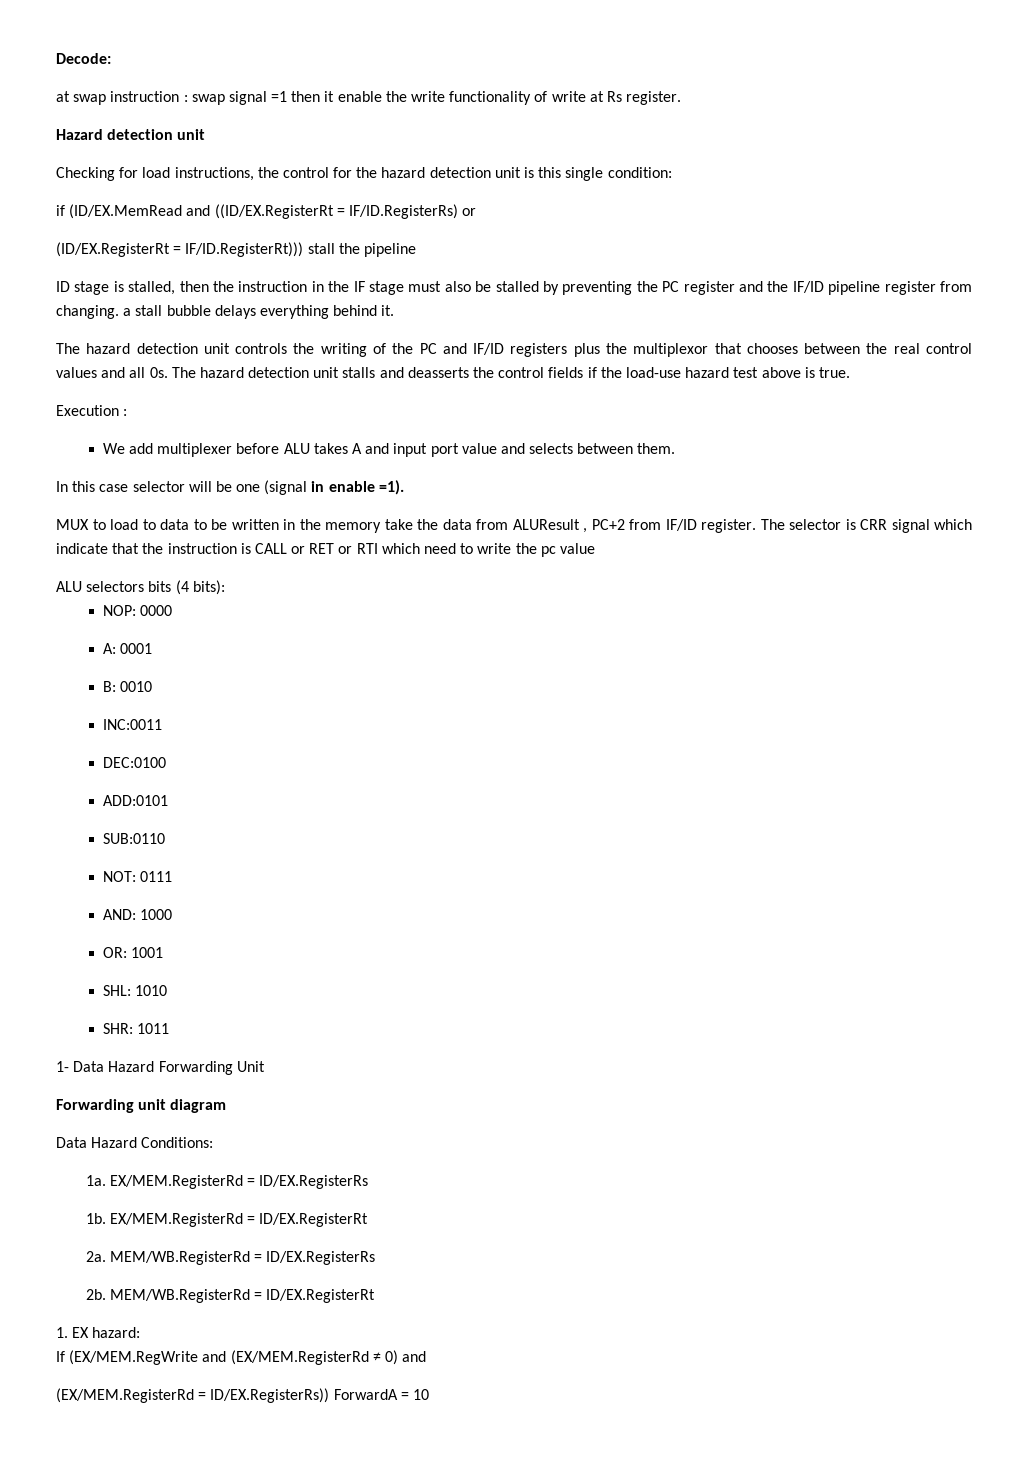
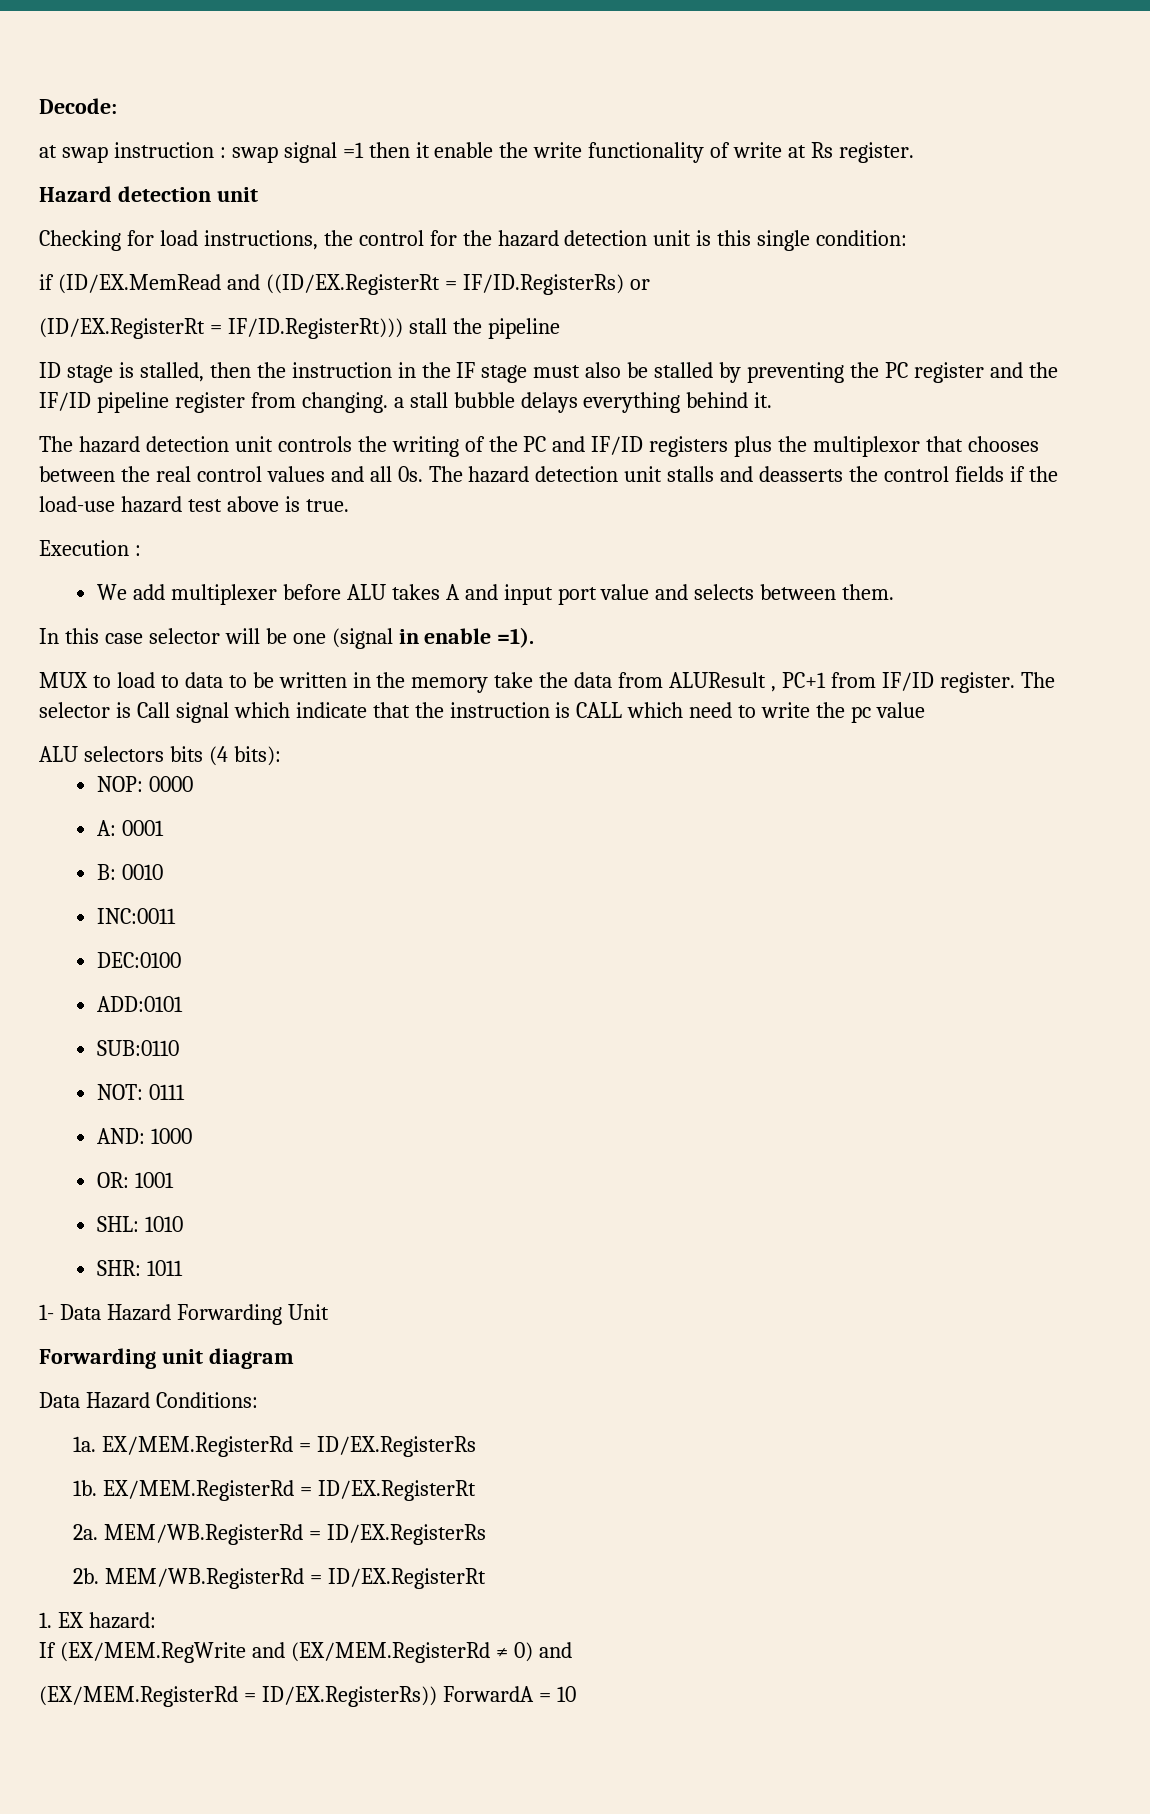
[591,519,625,530] PC+2 -> [781,672,826,688] PC+1
[860,519,887,530] CRR -> [136,702,170,718] Call
[291,543,378,554] or RET or RTI -> (623, 710) none

